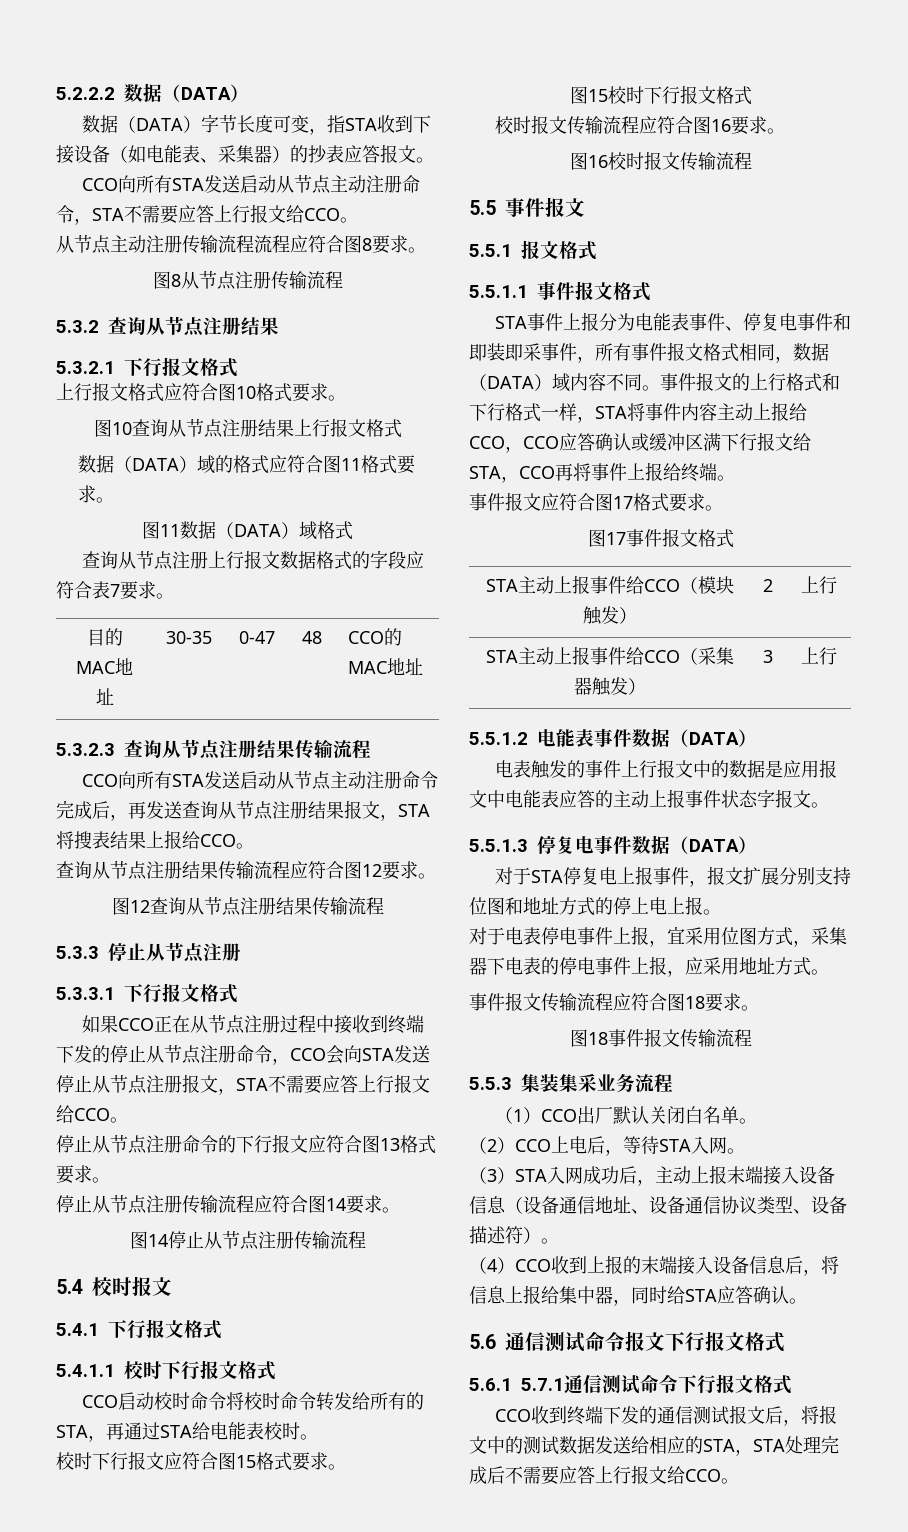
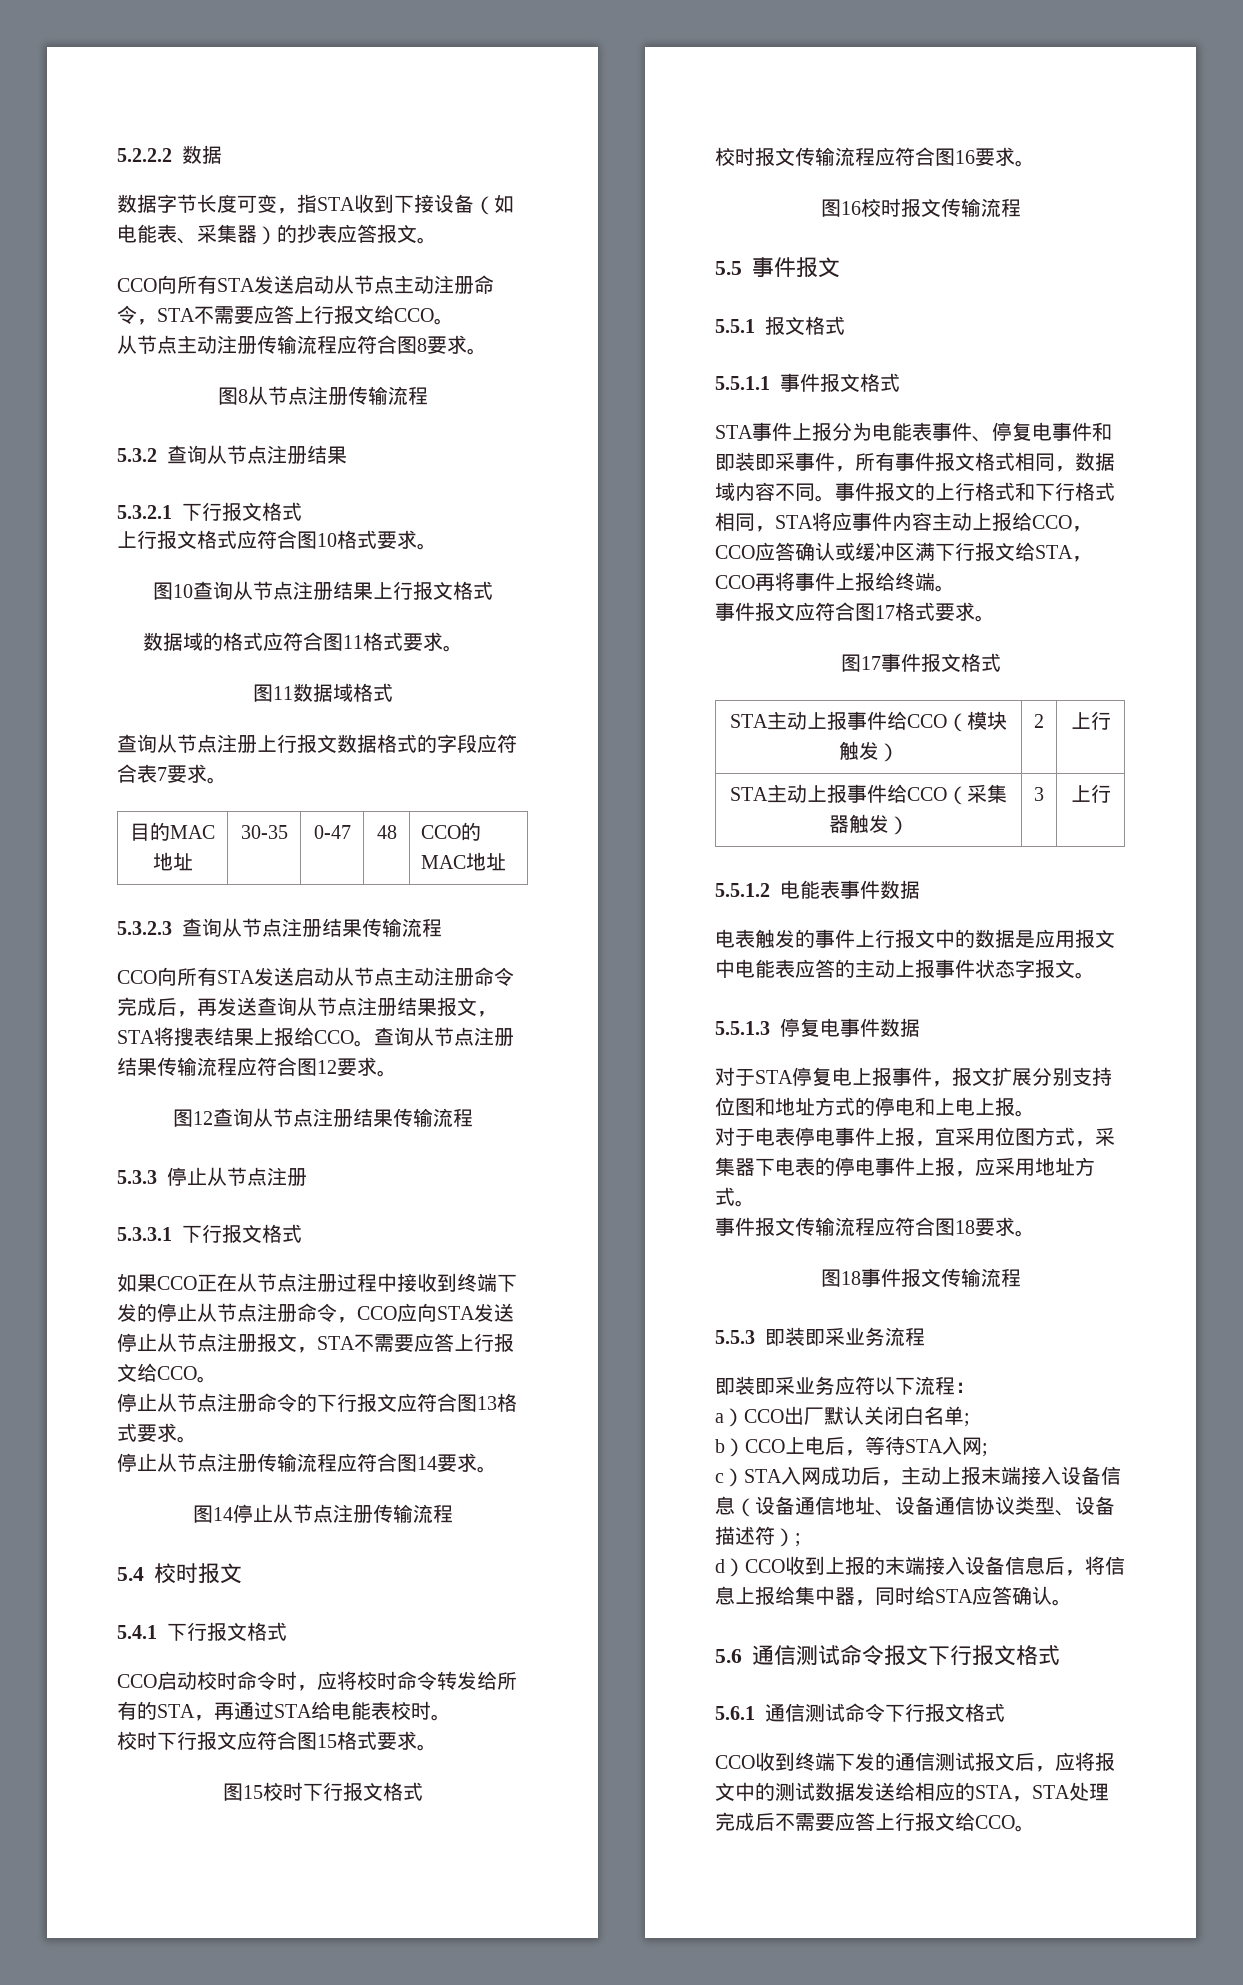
[162,84,249,102] [81,115,201,133] （DATA） // 数据（DATA） -> [117,194,157,213] // 数据
[254,235,290,253] 流程 -> (337, 344) none
[114,456,198,473] （DATA） -> (184, 641) none
[216,522,299,539] （DATA） -> (333, 692) none
(254, 846) // -> (374, 1043) none
[326,1045,344,1064] 会 -> [397,1303,417,1322] 应
[56,1360,276,1380] // 5.4.1.1校时下行报文格式 -> (287, 1631) none
(226, 1401) none -> [277,1671,337,1691] 时，应
[469,374,552,391] （DATA） -> (1115, 461) none
[541,403,645,423] 一样，STA将 -> [715,512,852,532] 相同，STA将应
[670,729,757,747] （DATA） -> (920, 889) none
[670,836,757,854] （DATA） -> (920, 1027) none
(631, 906) none -> [895,1097,935,1116] 电和
[521,1074,578,1092] 集装集 -> [765,1327,825,1346] 即装即
[494,1107,523,1124] （1 -> [715,1376,975,1395] [715,1413,724,1423] 即装即采业务应符以下流程： // a
[738,1118,757,1124] [469,1137,497,1154] 。 // （2 -> [964,1413,970,1427] [715,1439,725,1453] ; // b
[727,1148,745,1154] [469,1167,497,1184] 。 // （3 -> [982,1443,988,1457] [715,1473,724,1483] ; // c
[541,1238,559,1244] [469,1257,497,1274] 。 // （4 -> [795,1533,801,1547] [715,1559,725,1573] ; // d
[521,1378,564,1391] 5.7.1 -> (755, 1713) none
(801, 1422) none -> [1055,1752,1075,1771] 应

